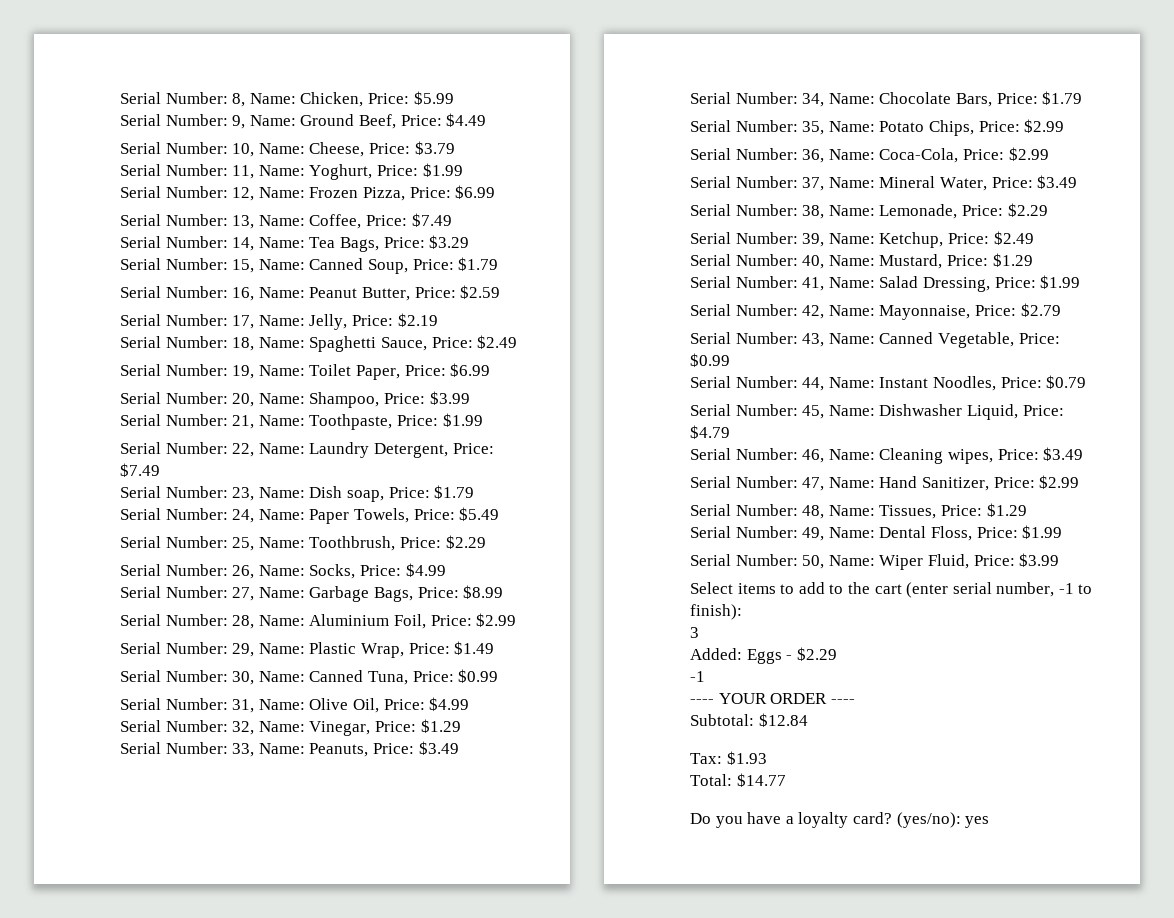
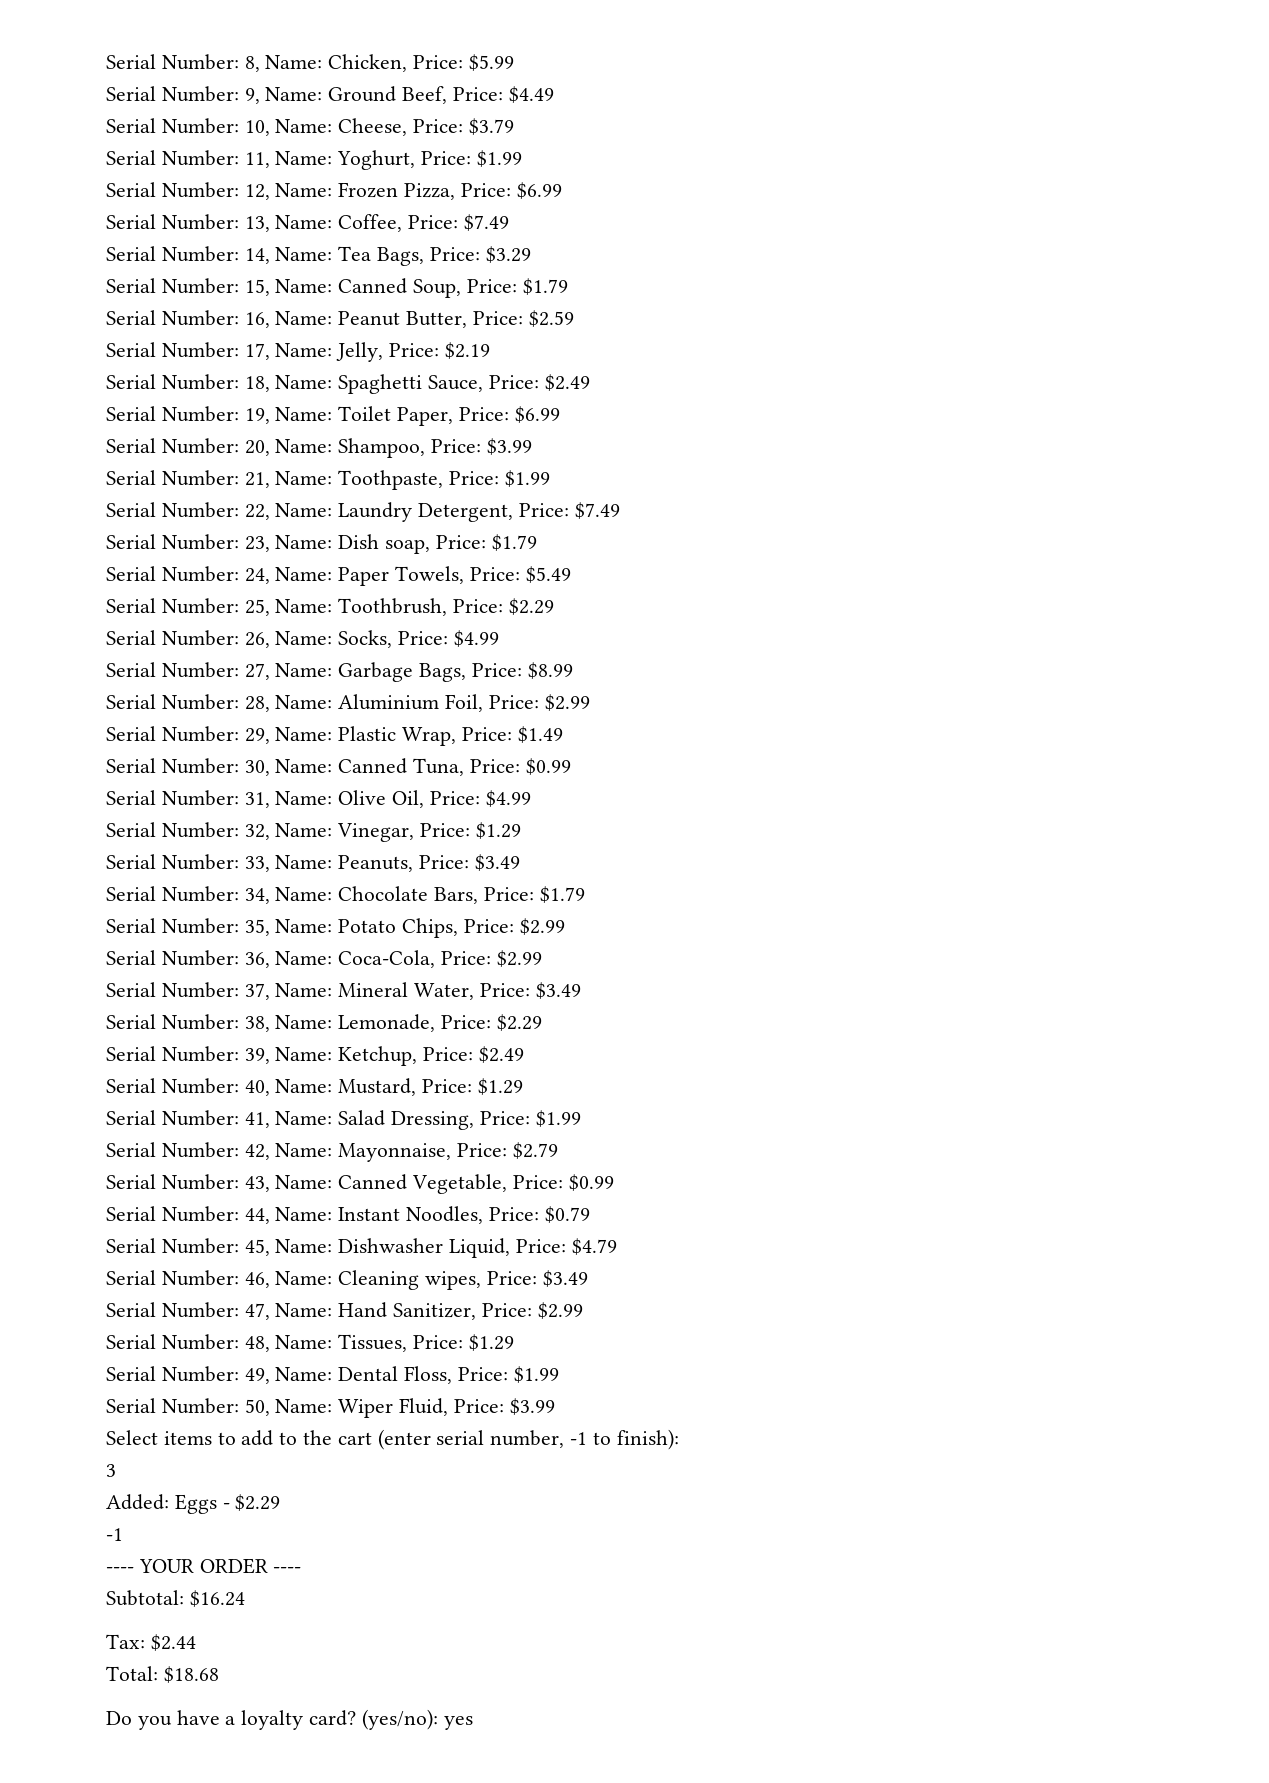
[758,713,808,727] $12.84 -> [189,1590,245,1607] $16.24
[726,751,767,765] $1.93 -> [150,1634,196,1651] $2.44
[736,773,786,787] $14.77 -> [163,1666,219,1683] $18.68

